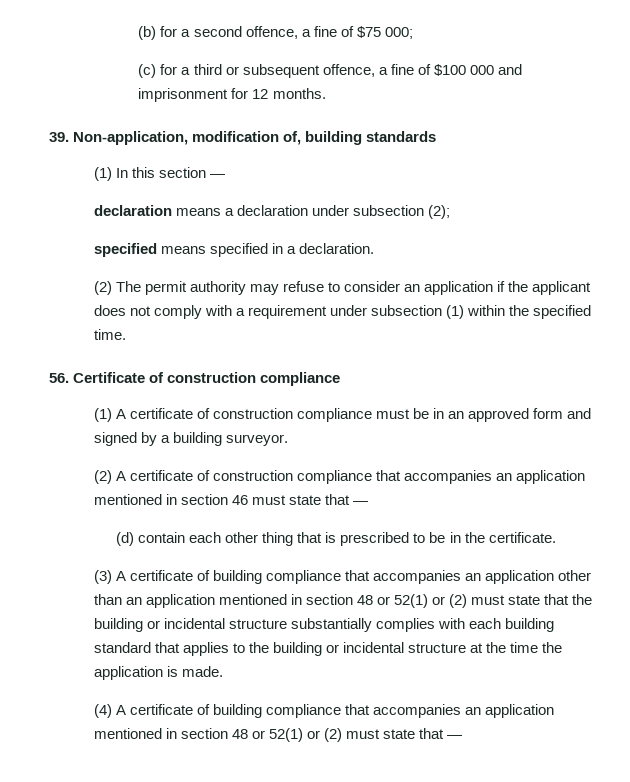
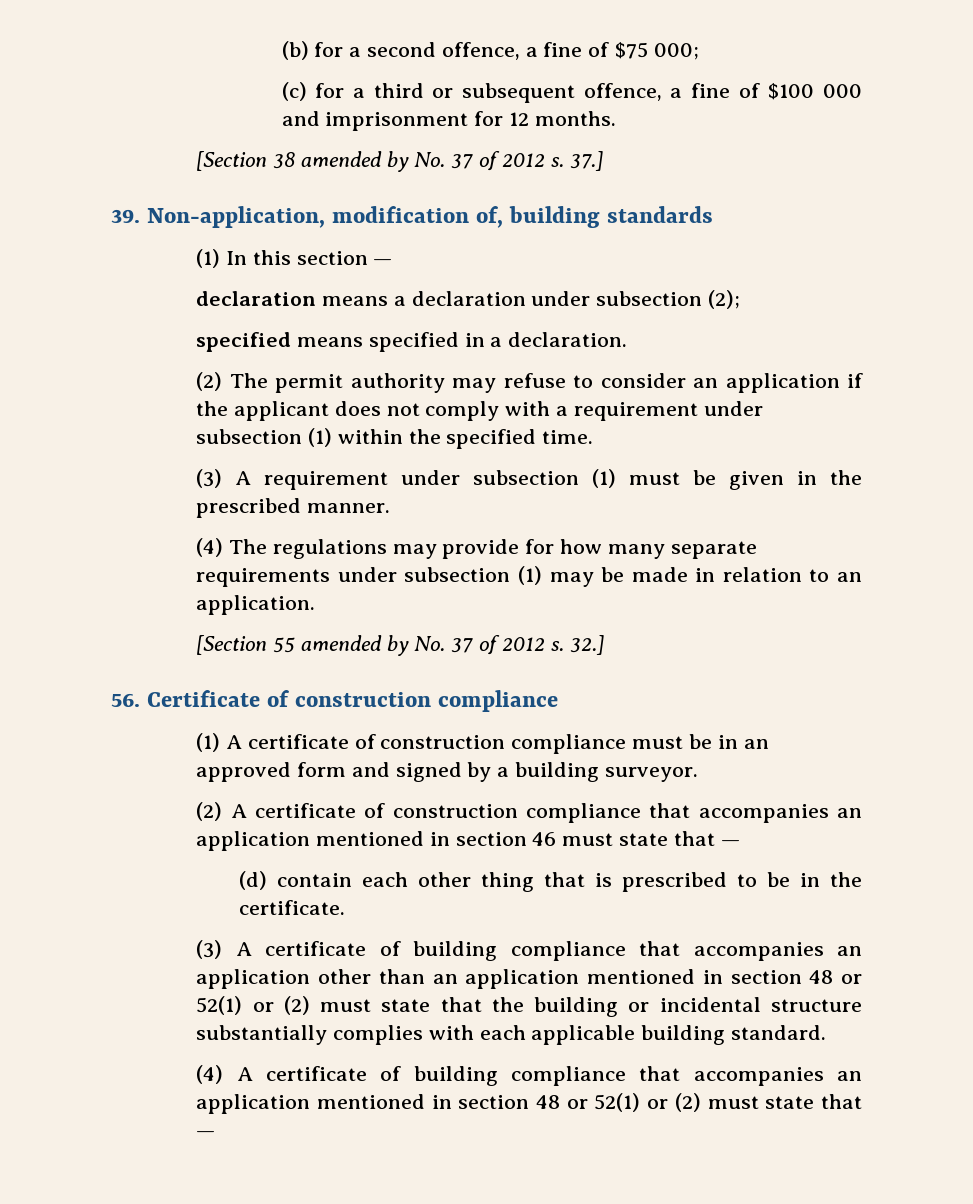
(326, 93) none -> [196,151,604,172] // [Section 38 amended by No. 37 of 2012 s. 37.]
(126, 334) none -> [196,469,862,490] [196,498,391,518] [196,538,757,559] [196,566,862,587] [196,595,316,615] [196,635,604,656] // (3) A requirement under subsection (1) must be given in the prescribed manner. // (4) The regulations may provide for how many separate requirements under subsection (1) may be made in relation to an application. // [Section 55 amended by No. 37 of 2012 s. 32.]
[505,618,555,632] [93,642,563,656] [93,666,223,680] building standard that applies to the building or incidental structure at the time the application is made. -> [531,1025,827,1045] applicable building standard.

